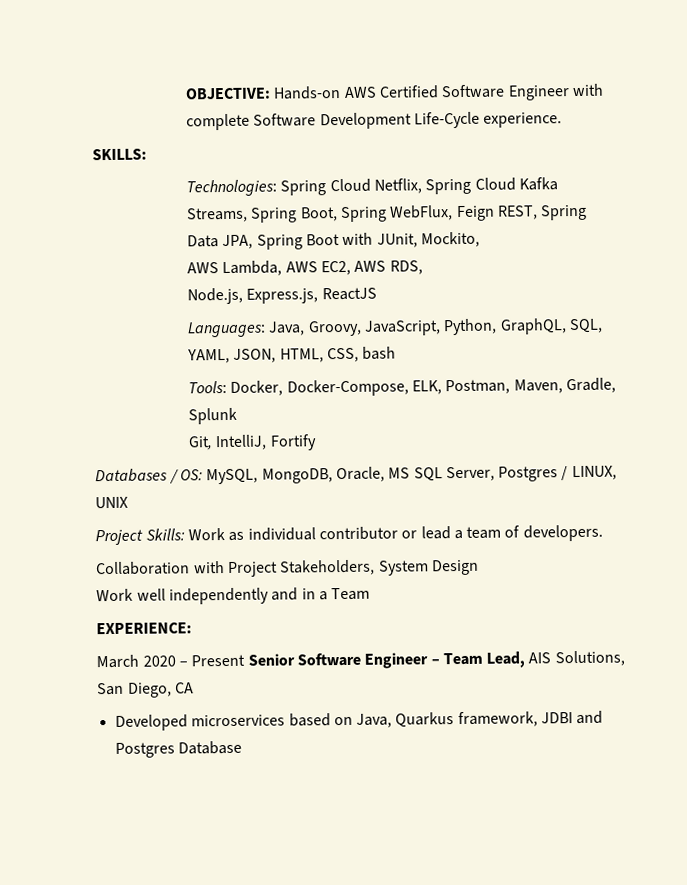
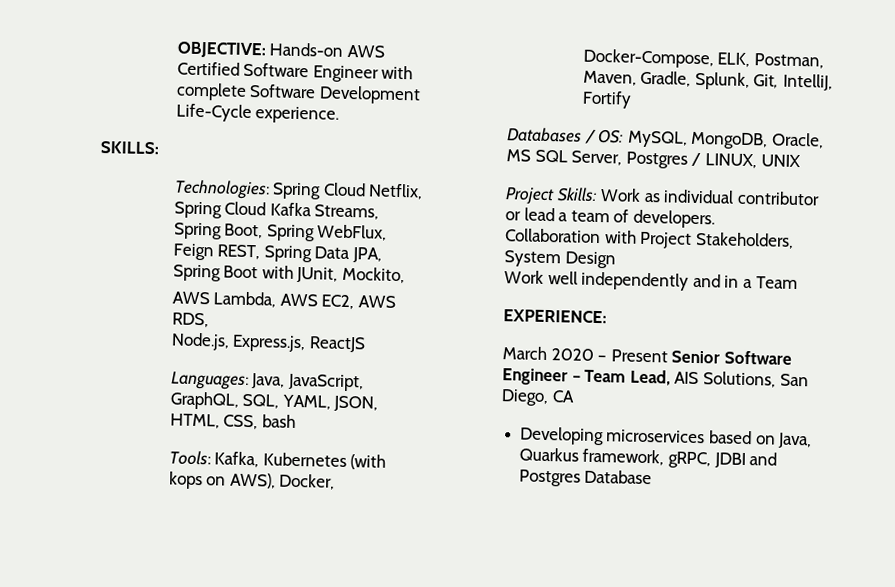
[307,318,498,337] Groovy, JavaScript, Python, -> [287,373,364,392] JavaScript,
(228, 387) none -> [214,451,387,470] [168,471,276,490] Kafka, Kubernetes (with kops on AWS),
[188,407,238,425] Splunk // -> [694,71,750,91] Splunk,
[114,714,188,731] Developed -> [519,426,604,446] Developing
(538, 719) none -> [668,451,712,469] gRPC,

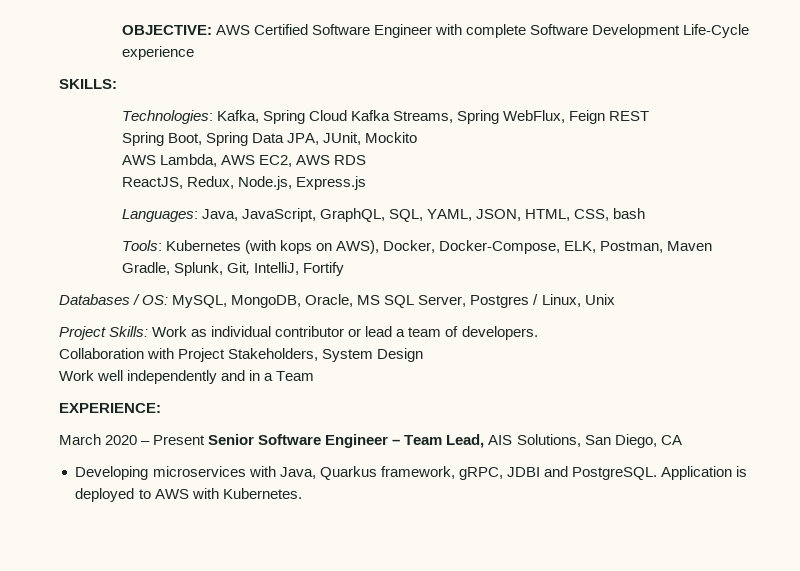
[269,42,344,57] Hands-on -> (212, 30) none
[255,106,340,124] experience. -> [121,46,194,60] experience
[272,182,424,200] Spring Cloud Netflix, -> [216,110,259,123] Kafka,
[224,223,388,242] [172,243,383,263] [172,264,406,284] Boot, Spring WebFlux, Feign REST, Spring Data JPA, Spring Boot with JUnit, Mockito, -> [503,110,650,124] [121,132,418,146] WebFlux, Feign REST // Spring Boot, Spring Data JPA, JUnit, Mockito
[171,312,209,328] [170,332,366,353] RDS, // Node.js, Express.js, ReactJS -> [334,155,367,165] [121,176,367,190] RDS // ReactJS, Redux, Node.js, Express.js
[214,451,260,468] Kafka, -> (162, 245) none
[582,70,637,86] Maven, -> [667,241,713,251] Maven
[705,153,801,169] LINUX, UNIX -> [541,294,615,307] Linux, Unix
[709,430,776,445] based on -> [248,466,276,477] with
[518,469,653,487] Postgres Database -> [571,466,748,480] [75,488,302,502] PostgreSQL. Application is deployed to AWS with Kubernetes.

